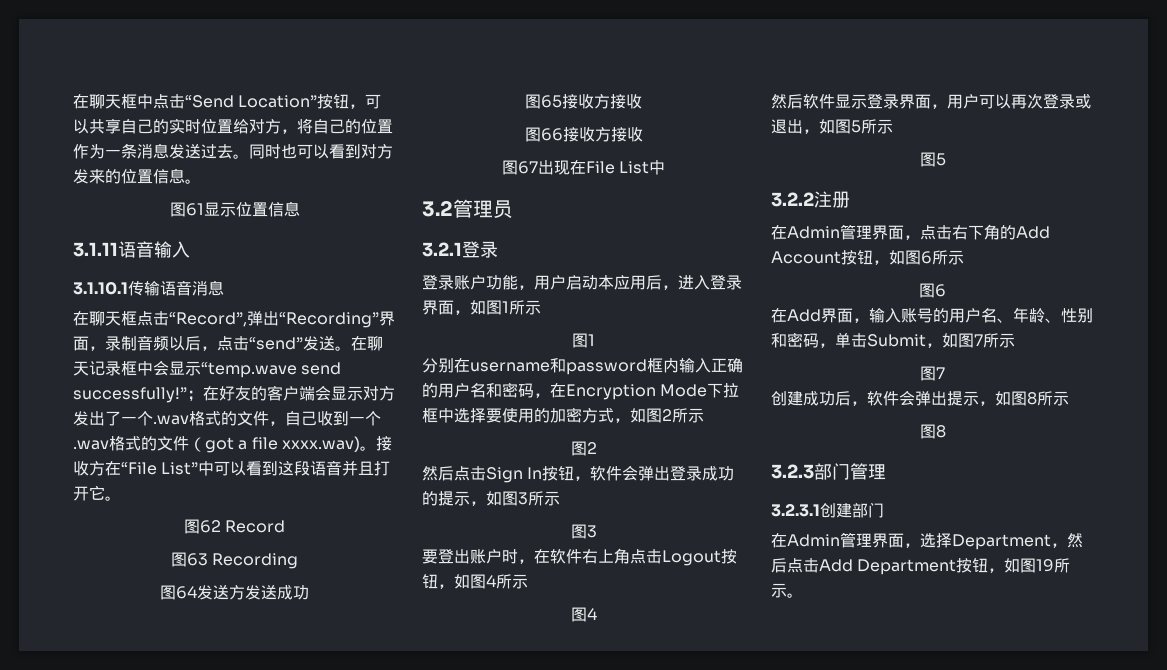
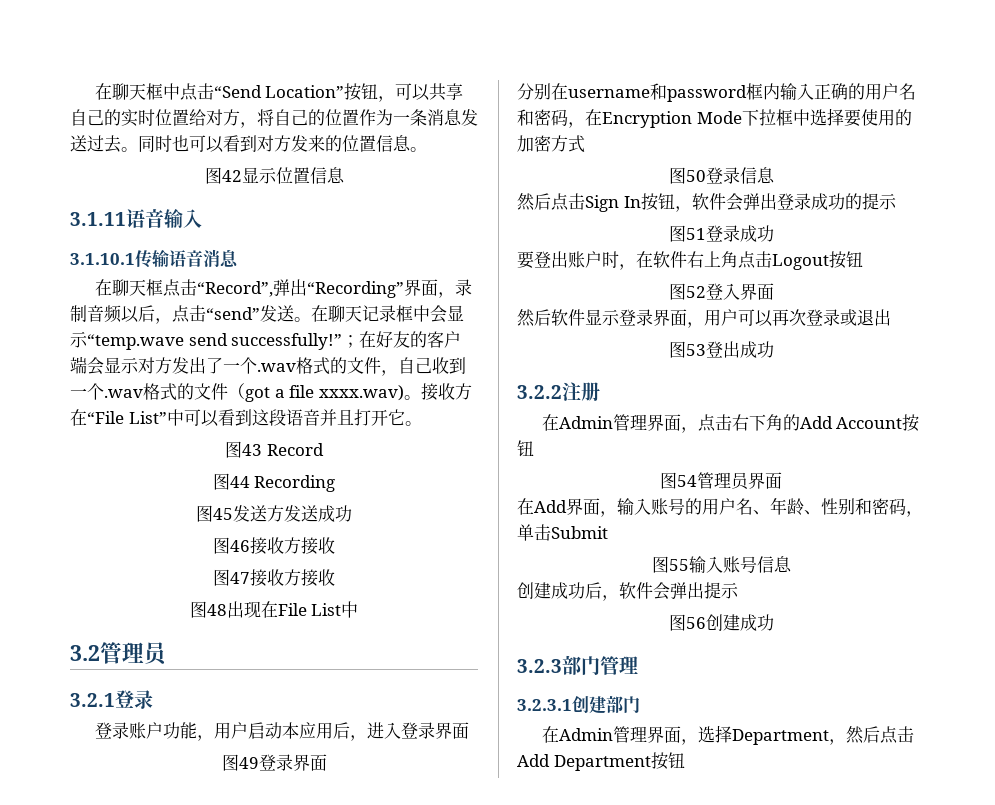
[185,203,204,216] 61 -> [221,170,242,182] 42
[199,520,221,533] 62 -> [242,444,263,456] 43
[186,553,208,566] 63 -> [229,476,250,488] 44
[176,586,197,599] 64 -> [213,508,233,520] 45
[541,94,642,109] [524,127,643,142] [501,160,538,175] 65接收方接收 // 图66接收方接收 // 图67 -> [230,537,335,555] [213,569,335,587] [189,601,227,618] 46接收方接收 // 图47接收方接收 // 图48
[454,300,541,315] [572,333,595,348] ，如图1所示 // 图1 -> [221,754,327,771] // 图49登录界面
[614,408,704,423] [570,441,597,456] ，如图2所示 // 图2 -> [668,167,775,184] // 图50登录信息
[470,491,560,506] [570,524,597,539] ，如图3所示 // 图3 -> [668,225,774,242] // 图51登录成功
[438,574,528,589] [570,607,597,622] ，如图4所示 // 图4 -> [668,283,774,300] // 图52登入界面
[803,119,893,134] [919,152,946,167] ，如图5所示 // 图5 -> [668,341,774,358] // 图53登出成功
[873,250,964,265] [919,283,946,298] ，如图6所示 // 图6 -> [660,472,782,490] // 图54管理员界面
[926,333,1015,348] [920,366,945,381] ，如图7所示 // 图7 -> [651,556,792,573] // 图55输入账号信息
[979,391,1069,406] [919,424,946,439] ，如图8所示 // 图8 -> [668,614,774,631] // 图56创建成功
[988,558,1071,573] [771,583,803,598] ，如图19所示。 -> (685, 760) none

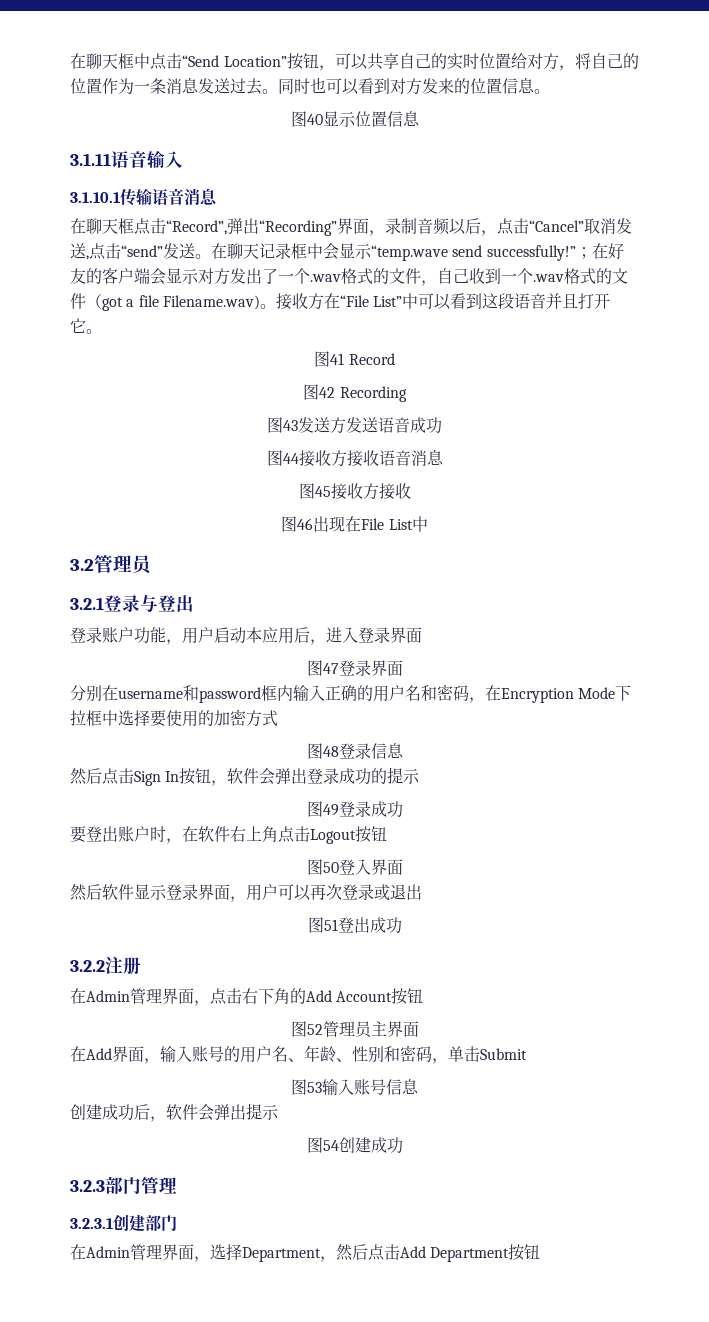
[221,170,242,182] 42 -> [306,114,323,125] 40
(206, 313) none -> [529,218,632,234] [70,243,121,260] “Cancel”取消发送,点击
[318,385,404,401] xxxx.wav) -> [162,295,260,310] Filename.wav)
[242,444,263,456] 43 -> [330,353,345,365] 41
[229,476,250,488] 44 -> [319,387,336,398] 42
[213,508,233,520] 45 -> [283,420,298,431] 43
(318, 513) none -> [378,417,410,433] 语音
[230,537,335,555] [213,569,335,587] [189,601,227,618] 46接收方接收 // 图47接收方接收 // 图48 -> [282,450,444,467] [298,483,411,500] [281,516,314,532] 44接收方接收语音消息 // 图45接收方接收 // 图46
(153, 699) none -> [140,595,194,612] 与登出
[238,757,259,769] 49 -> [322,663,339,674] 47
[685,170,706,182] 50 -> [322,746,339,757] 48
[685,228,706,240] 51 -> [322,804,339,816] 49
[685,286,706,298] 52 -> [322,862,339,873] 50
[685,344,706,356] 53 -> [323,919,338,931] 51
[677,472,750,490] 54管理员 -> [306,1021,387,1038] 52管理员主
[668,559,689,571] 55 -> [307,1082,322,1093] 53
[685,617,706,629] 56 -> [322,1140,339,1151] 54

